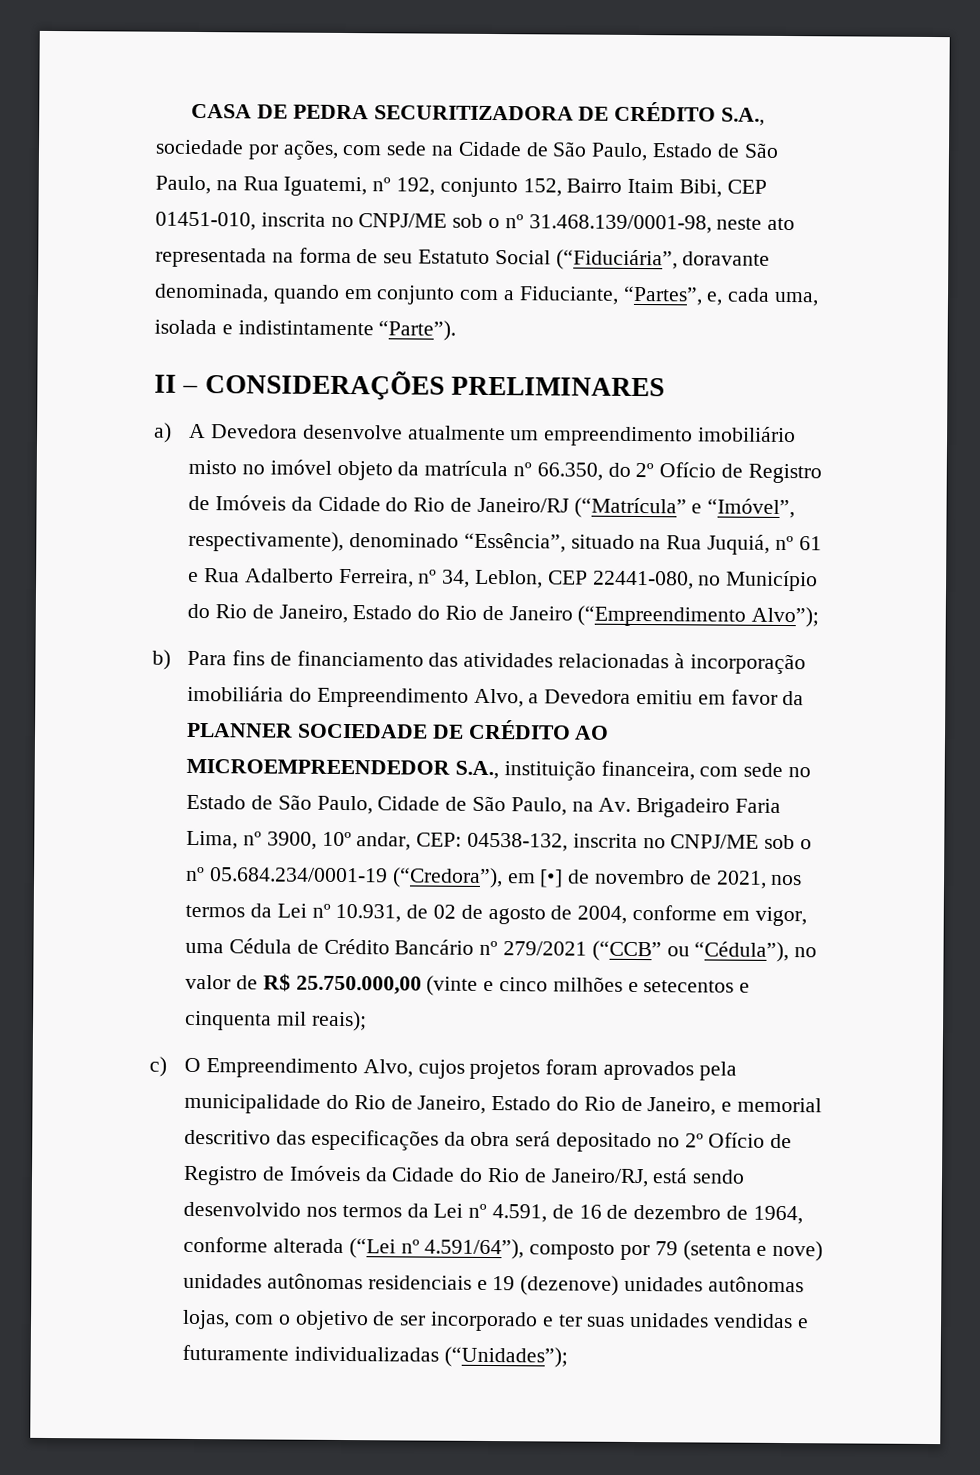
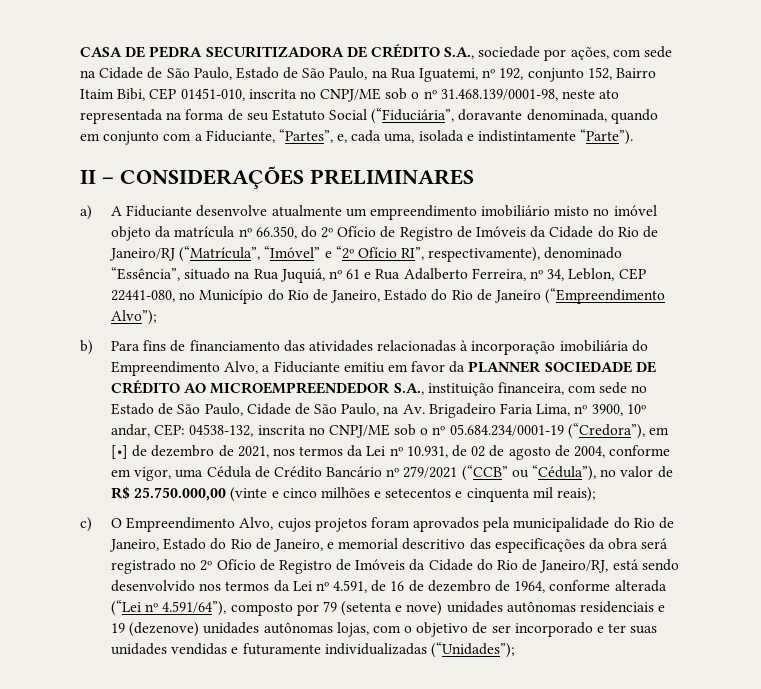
[211,424,299,439] Devedora -> [126,205,193,217] Fiduciante
[573,497,796,519] (“Matrícula” e “Imóvel”, -> [179,246,425,262] (“Matrícula”, “Imóvel” e “2º Ofício RI”,
[544,689,632,704] Devedora -> [273,361,340,373] Fiduciante
[595,869,686,885] novembro -> [151,445,215,457] dezembro
[556,1132,653,1153] depositado -> [110,559,176,574] registrado

